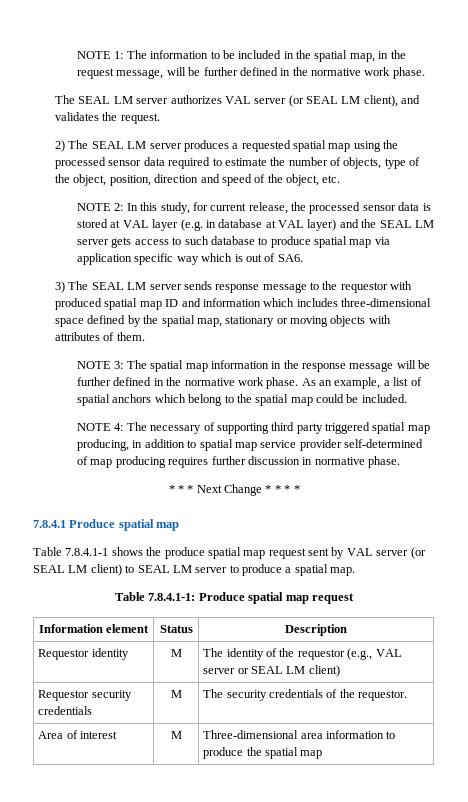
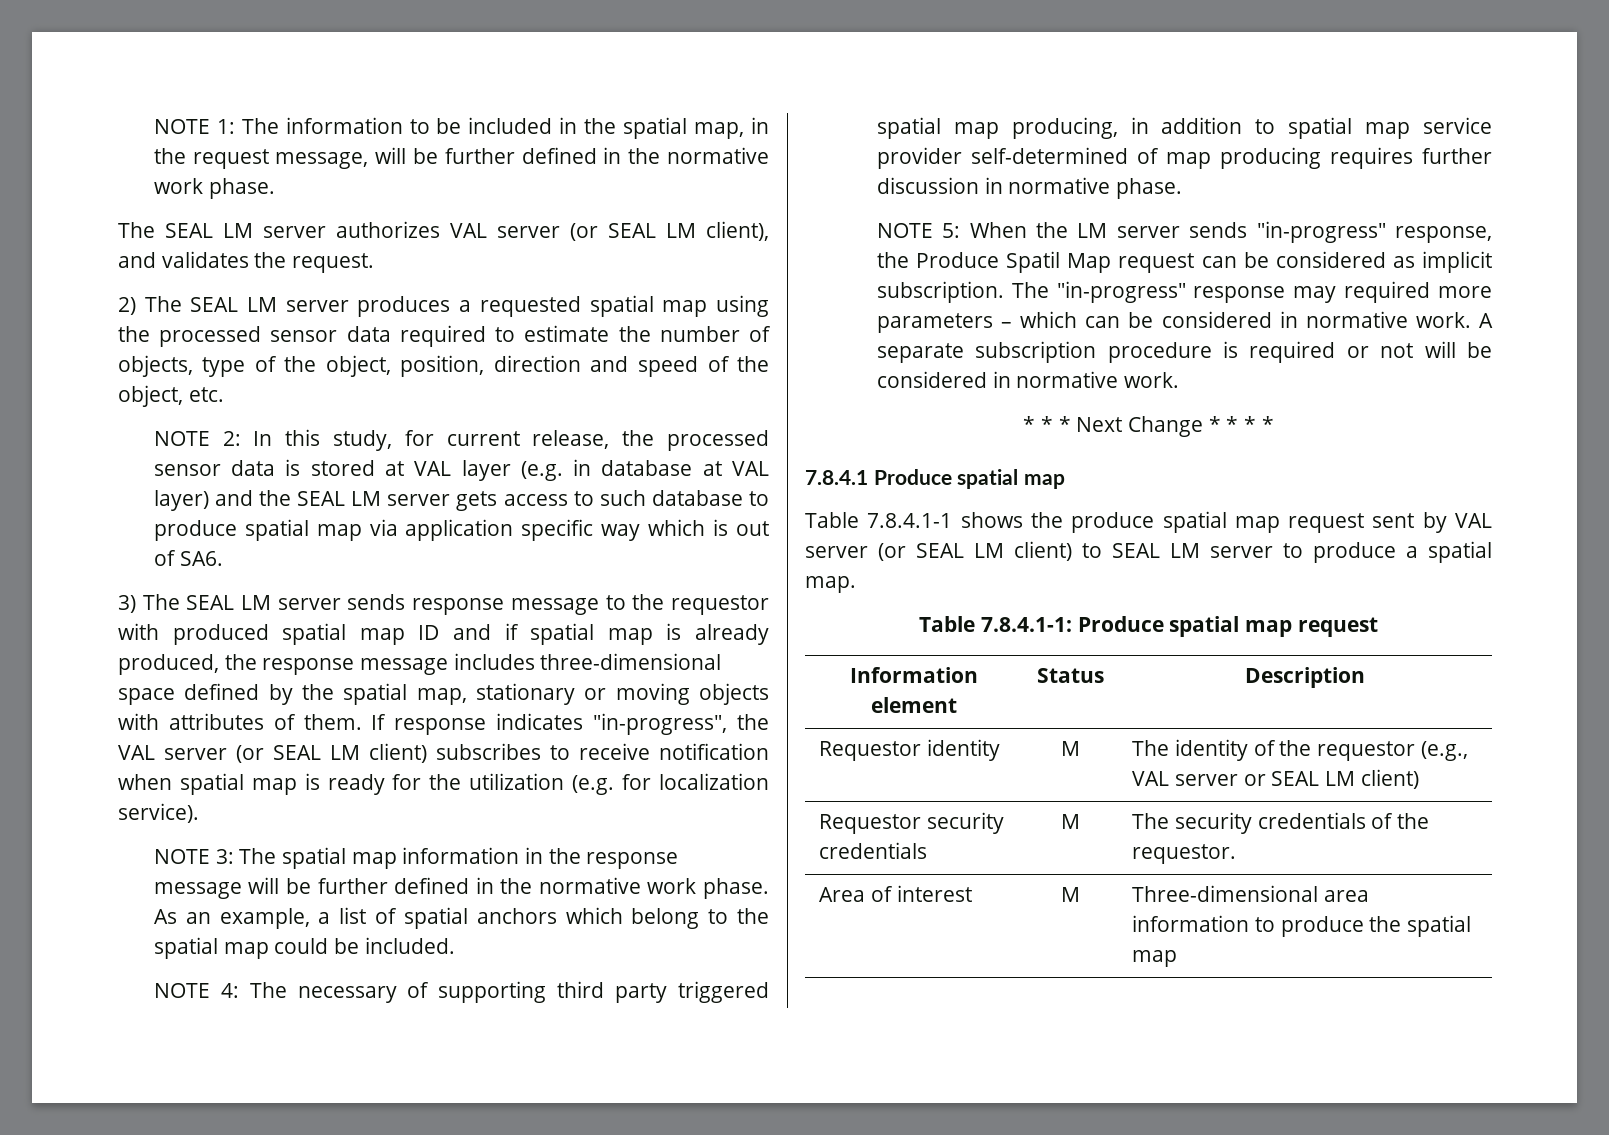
[202,298,295,307] information which -> [504,623,770,645] [117,654,448,675] if spatial map is already produced, the response message
(145, 336) none -> [371,713,769,735] [117,743,769,763] [117,773,769,795] [117,803,199,823] If response indicates "in-progress", the VAL server (or SEAL LM client) subscribes to receive notification when spatial map is ready for the utilization (e.g. for localization service).
(400, 462) none -> [876,221,1492,243] [876,251,1492,273] [876,281,1492,303] [876,311,1493,333] [876,341,1492,363] [876,371,1179,388] // NOTE 5: When the LM server sends "in-progress" response, the Produce Spatil Map request can be considered as implicit subscription. The "in-progress" response may required more parameters – which can be considered in normative work. A separate subscription procedure is required or not will be considered in normative work.

